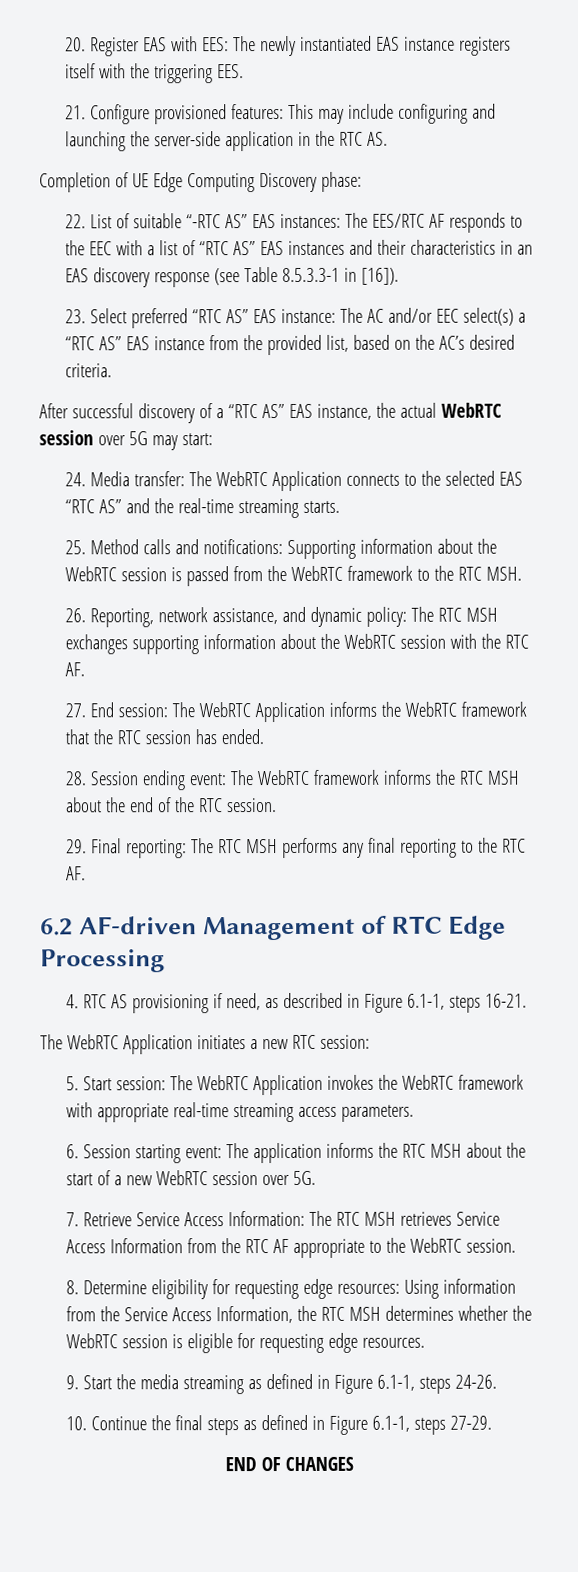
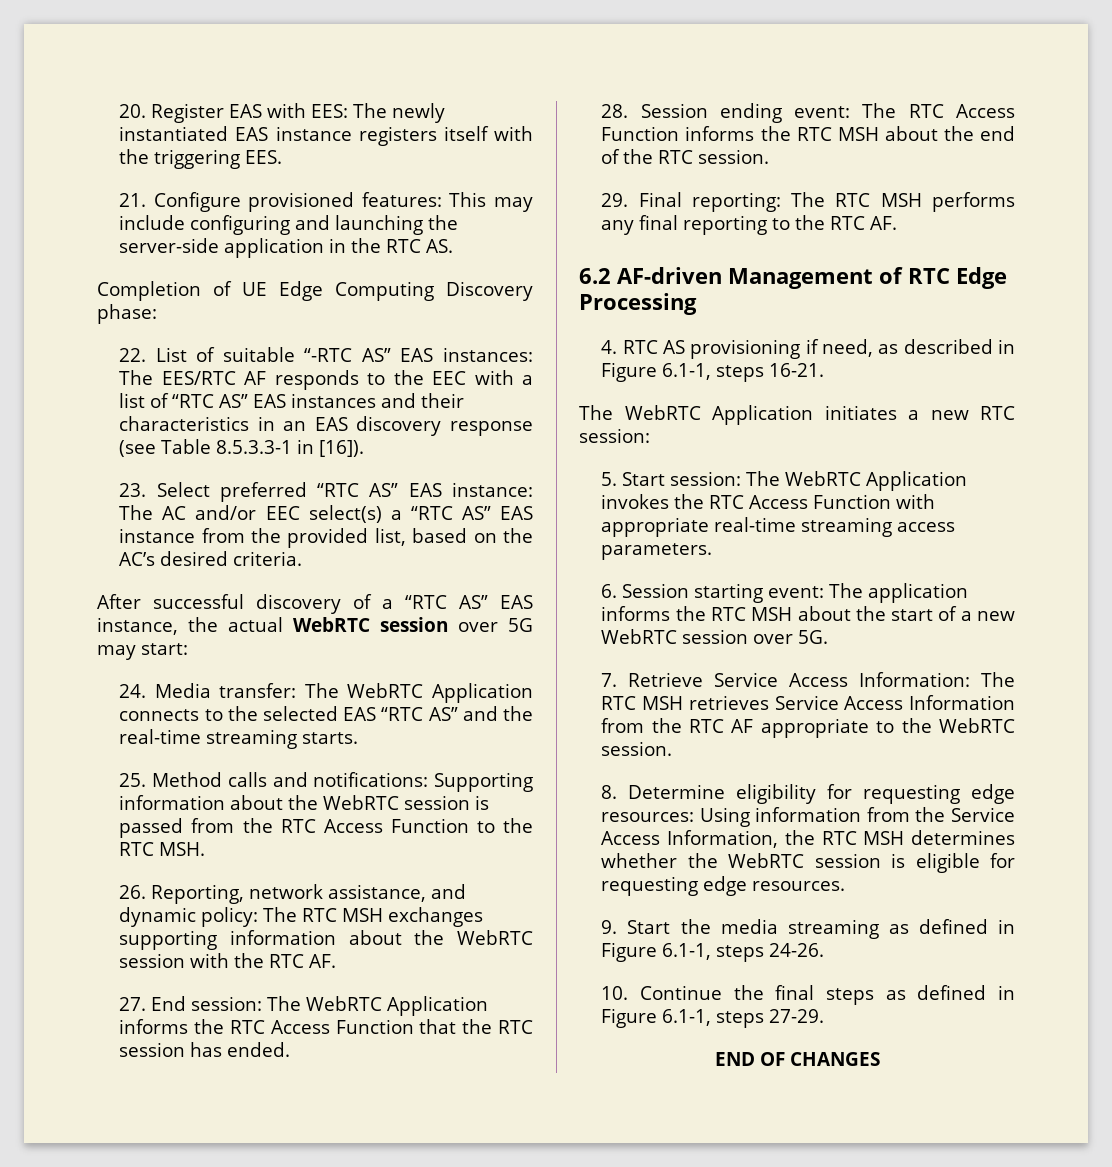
[290,565,413,581] WebRTC framework -> [280,818,469,833] RTC Access Function
[404,701,527,717] WebRTC framework -> [229,1019,414,1034] RTC Access Function
[256,769,379,786] WebRTC framework -> [908,104,1015,118] [601,126,680,141] RTC Access Function
[401,1074,524,1090] WebRTC framework -> [709,494,892,509] RTC Access Function

